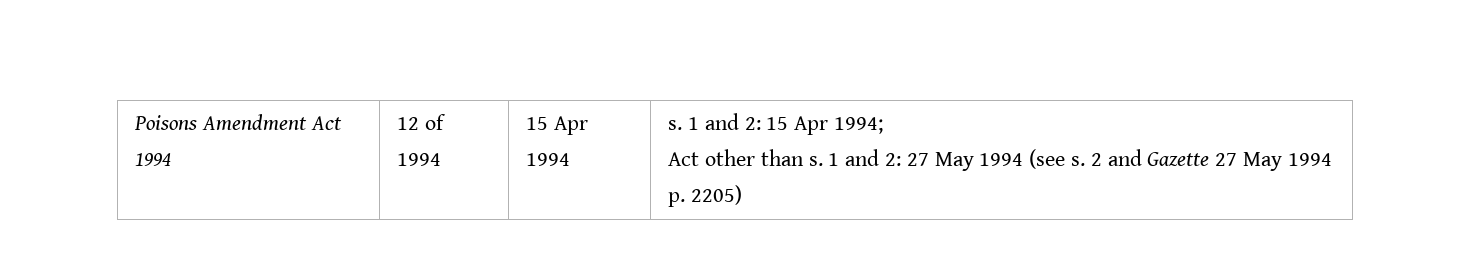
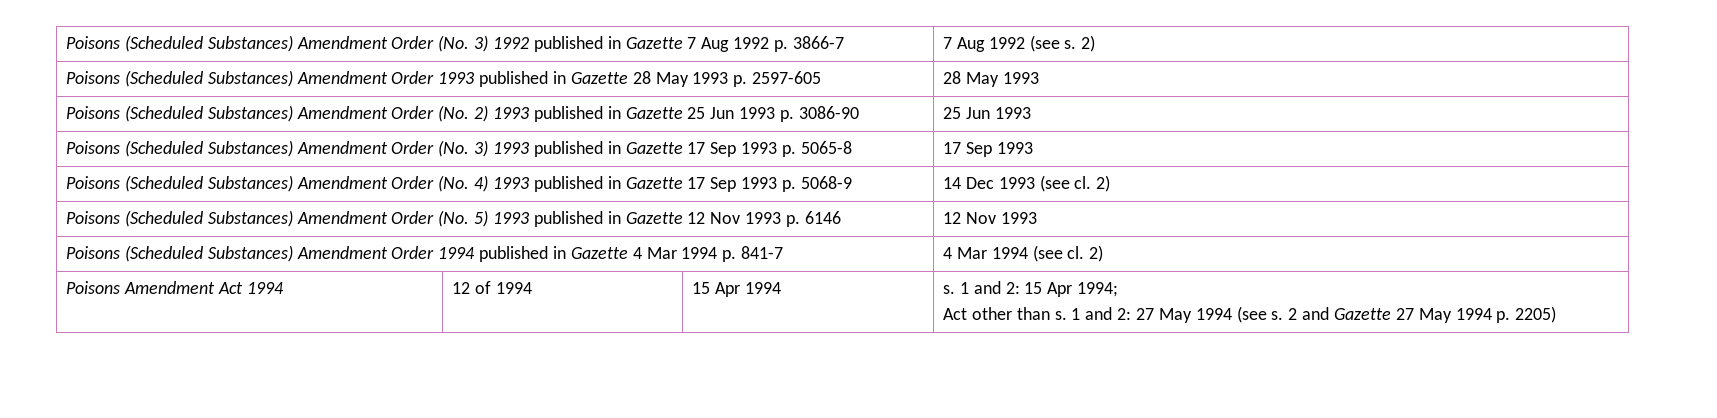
[134,115,198,130] Poisons -> [65,35,844,52] [942,35,1096,52] [65,70,822,87] [942,71,1039,87] [65,105,859,122] [942,107,1031,119] [65,140,852,157] [942,142,1033,157] [65,175,852,192] [942,175,1111,192] [65,210,841,227] [942,212,1037,224] [65,245,784,262] [942,245,1104,262] [65,281,120,294] Poisons (Scheduled Substances) Amendment Order (No. 3) 1992 published in Gazette 7 Aug 1992 p. 3866-7 | 7 Aug 1992 (see s. 2) // Poisons (Scheduled Substances) Amendment Order 1993 published in Gazette 28 May 1993 p. 2597-605 | 28 May 1993 // Poisons (Scheduled Substances) Amendment Order (No. 2) 1993 published in Gazette 25 Jun 1993 p. 3086-90 | 25 Jun 1993 // Poisons (Scheduled Substances) Amendment Order (No. 3) 1993 published in Gazette 17 Sep 1993 p. 5065-8 | 17 Sep 1993 // Poisons (Scheduled Substances) Amendment Order (No. 4) 1993 published in Gazette 17 Sep 1993 p. 5068-9 | 14 Dec 1993 (see cl. 2) // Poisons (Scheduled Substances) Amendment Order (No. 5) 1993 published in Gazette 12 Nov 1993 p. 6146 | 12 Nov 1993 // Poisons (Scheduled Substances) Amendment Order 1994 published in Gazette 4 Mar 1994 p. 841-7 | 4 Mar 1994 (see cl. 2) // Poisons

